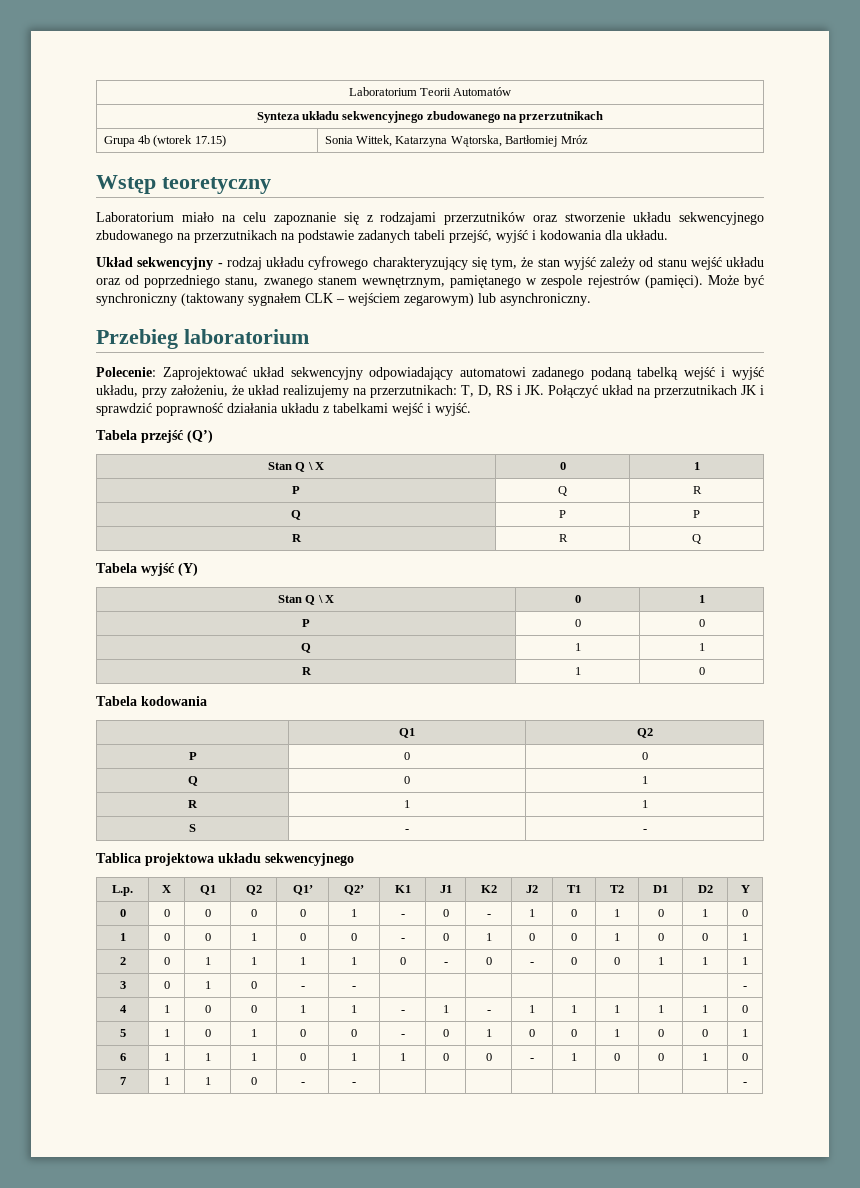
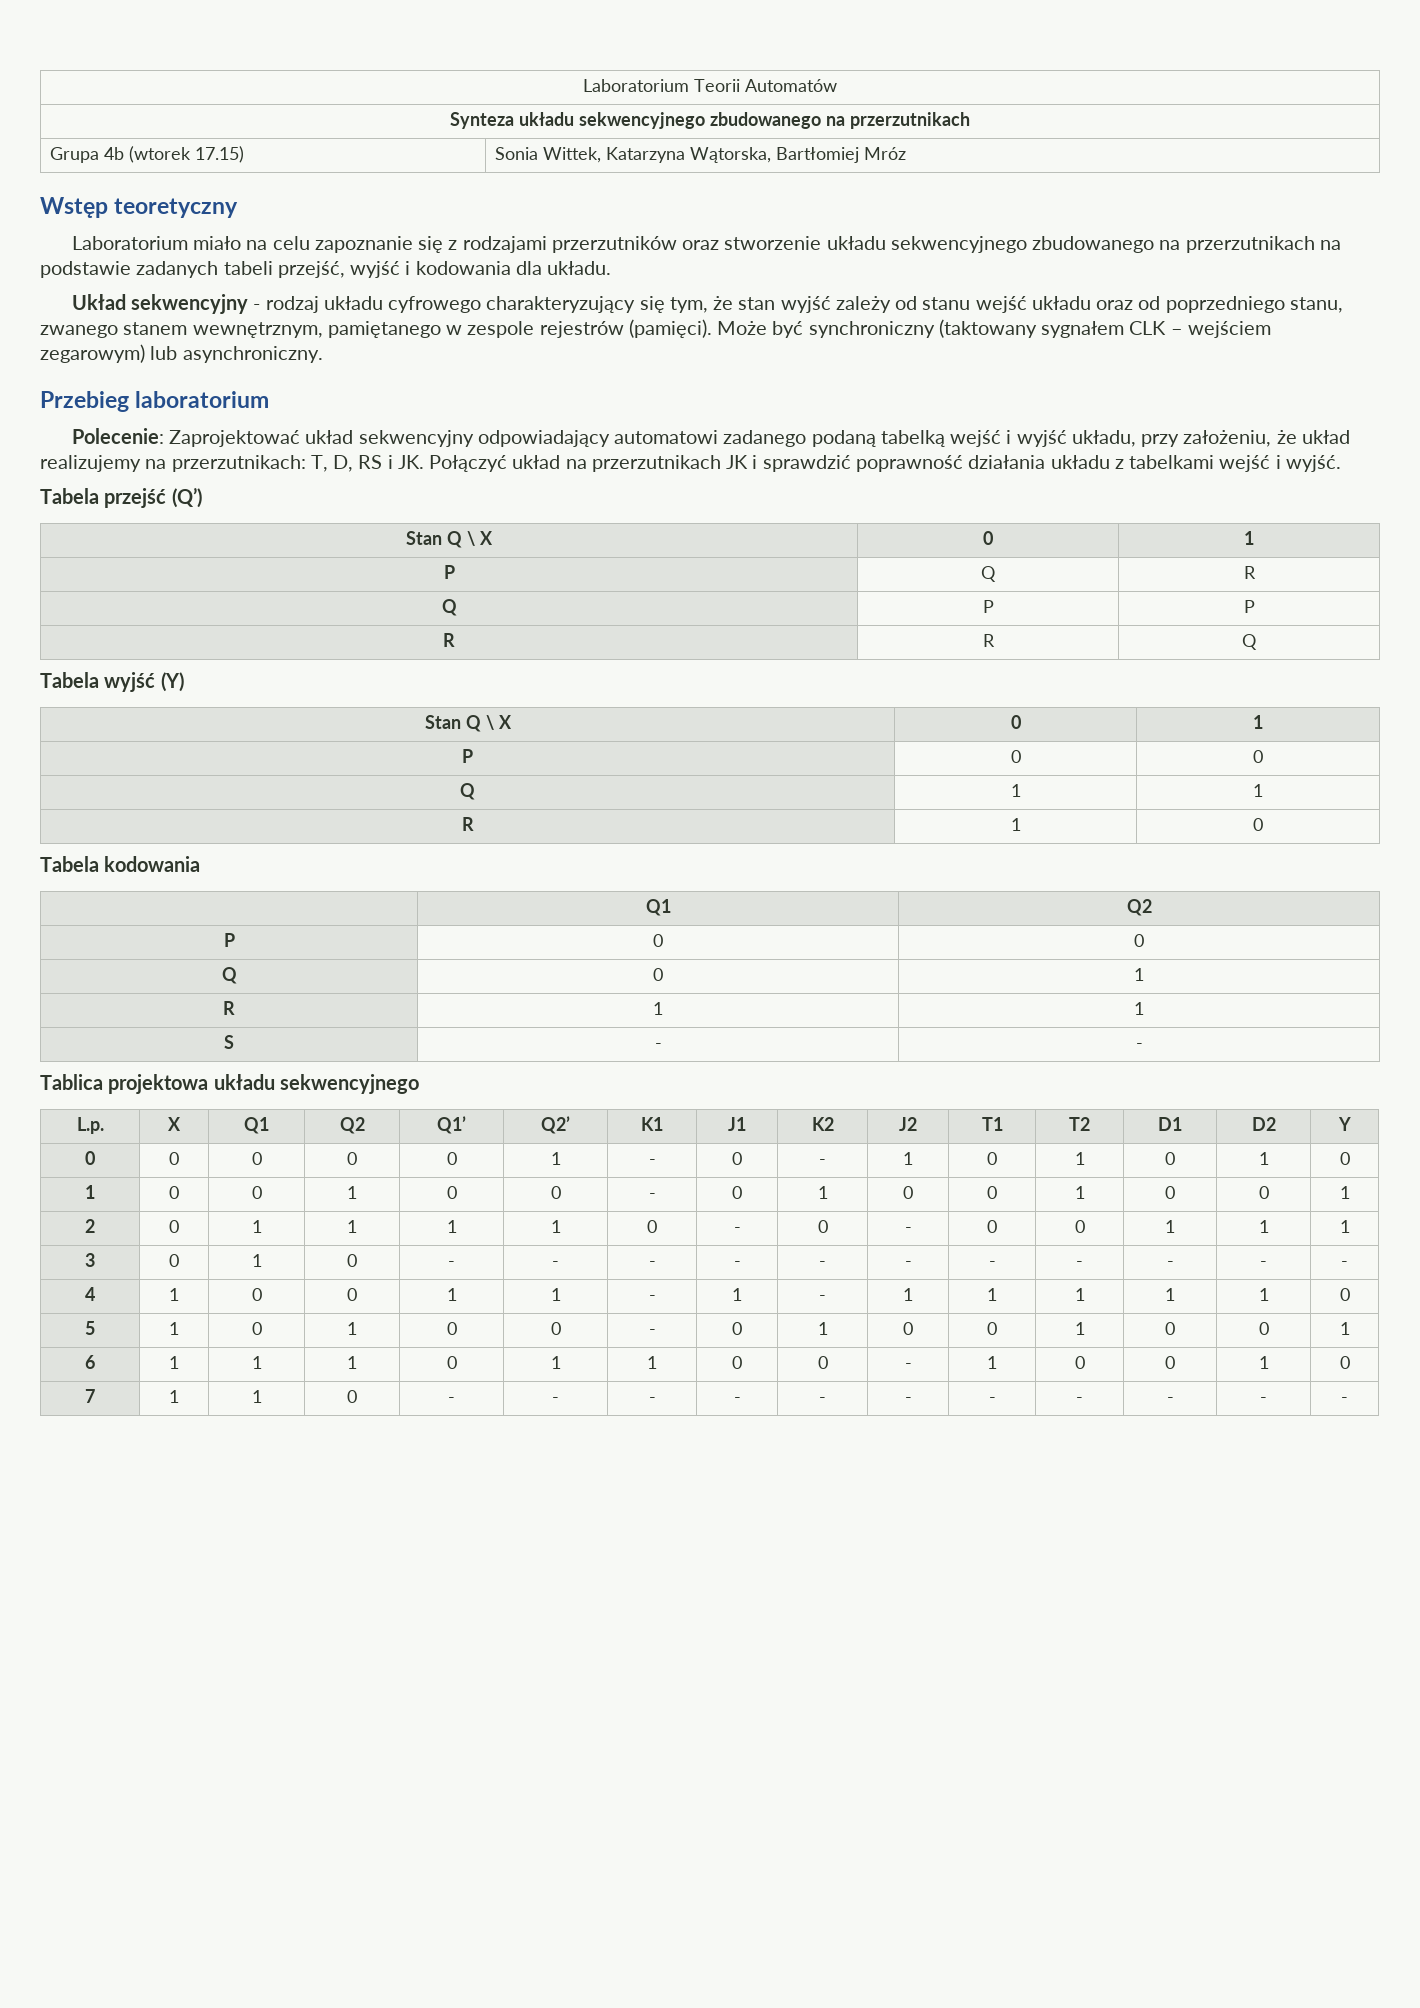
(356, 987) | | | | | | | -> [648,1261,656,1267] [733,1261,741,1267] [819,1261,826,1267] [904,1261,912,1267] [988,1261,996,1267] [1076,1261,1083,1267] [1166,1261,1174,1267] [1260,1261,1267,1267] - | - | - | - | - | - | - | -
[743,1082,747,1085] | | | | | | | | - -> [648,1397,656,1403] [733,1397,741,1403] [819,1397,826,1403] [904,1397,912,1403] [988,1397,996,1403] [1076,1397,1083,1403] [1166,1397,1174,1403] [1260,1397,1267,1403] [1341,1397,1348,1403] - | - | - | - | - | - | - | - | -

